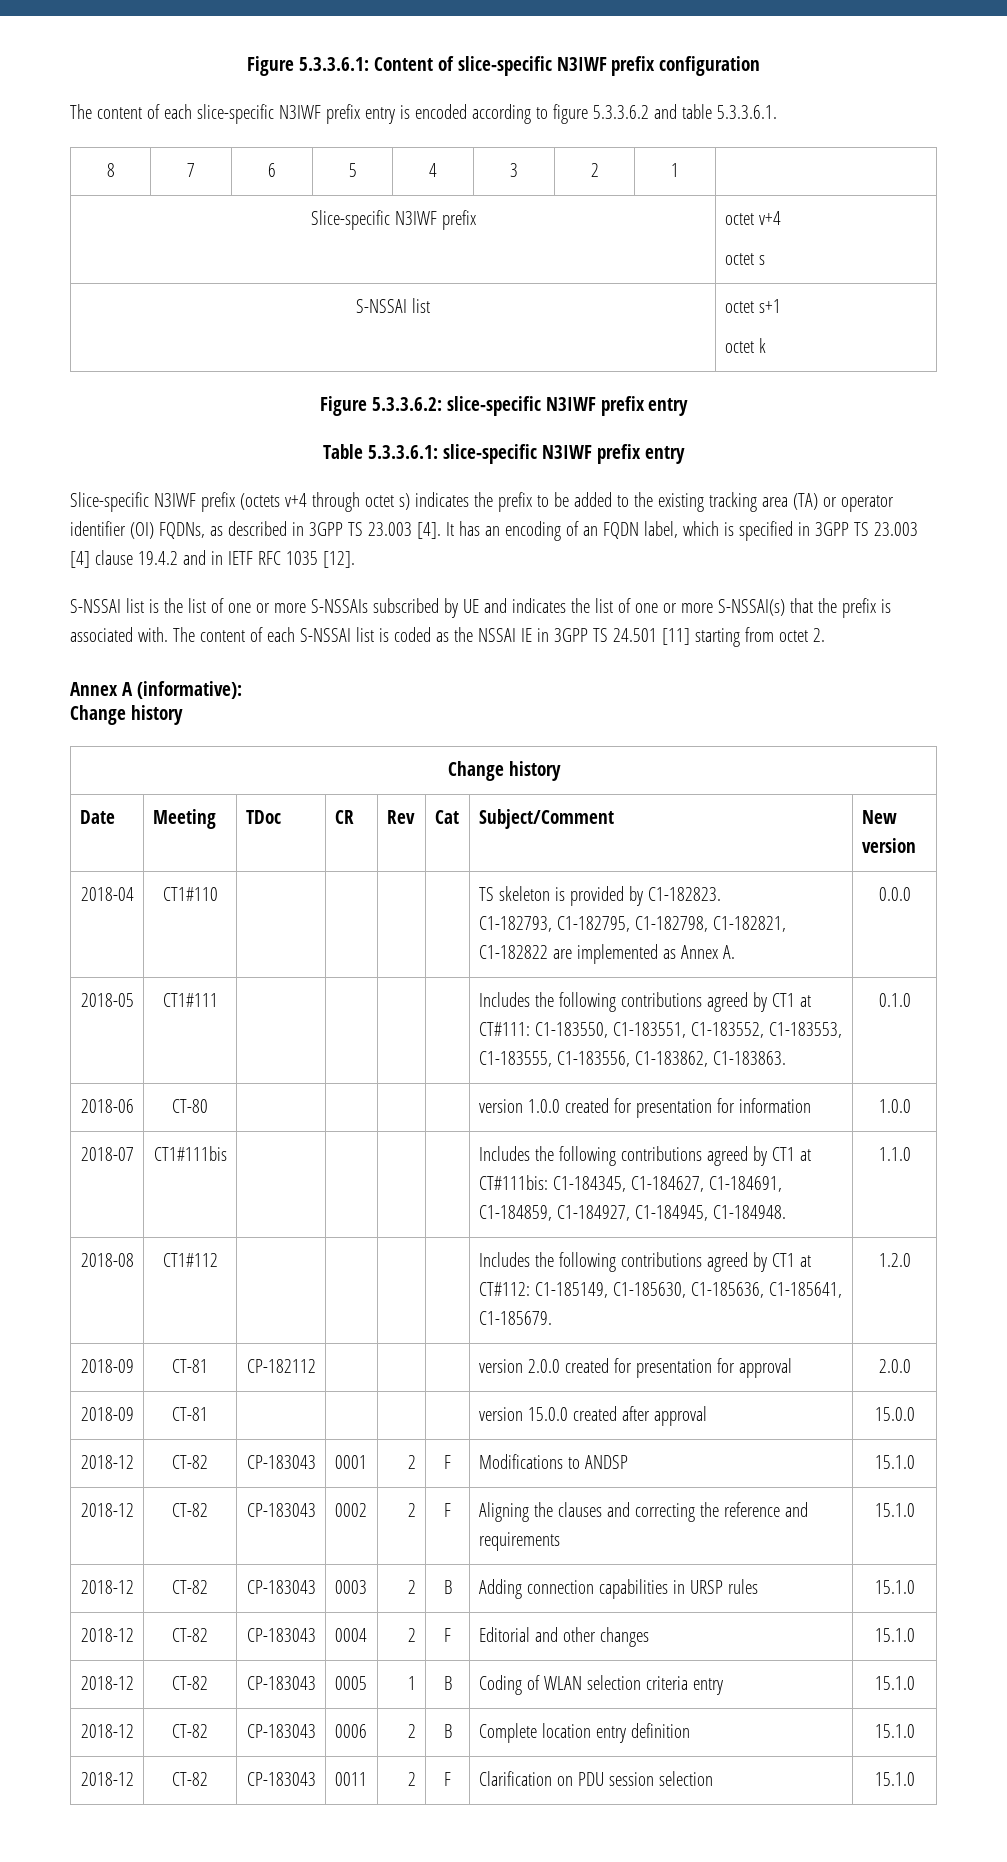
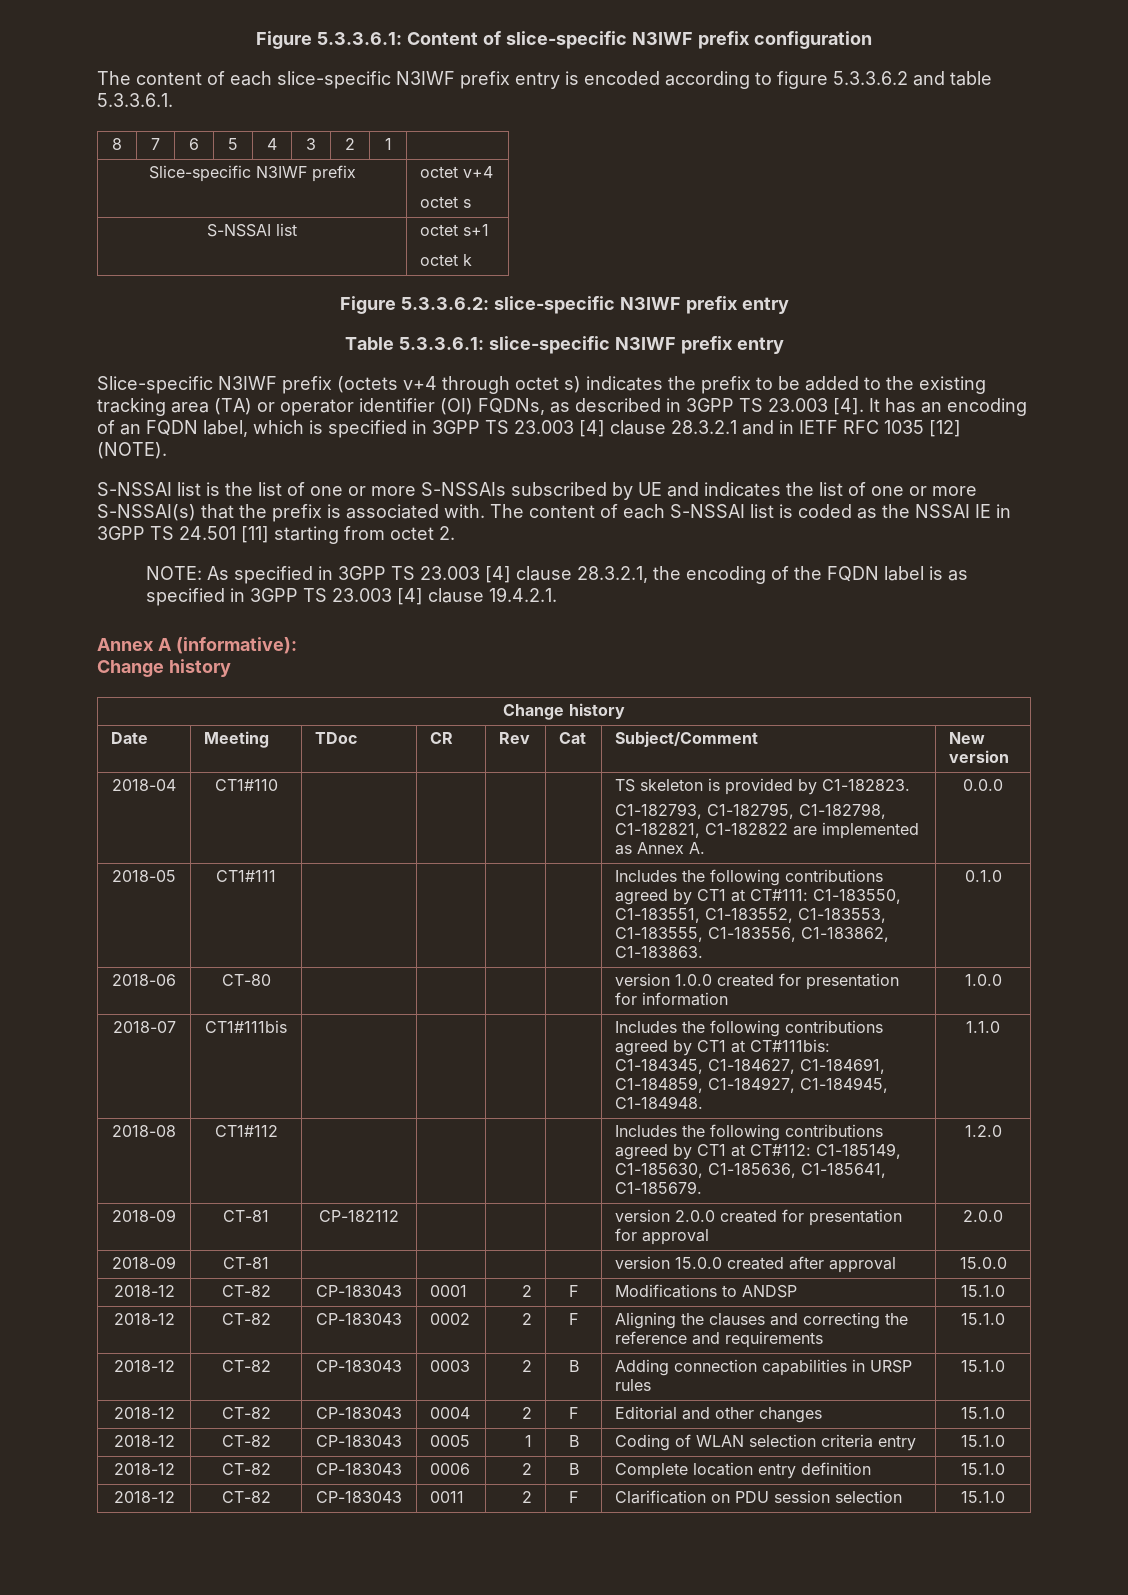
[137,551,178,565] 19.4.2 -> [671,420,737,434] 28.3.2.1
[322,551,355,568] [12]. -> [929,420,961,437] [97,442,167,459] [12] (NOTE).
(825, 635) none -> [145,566,968,584] [145,587,557,606] // NOTE: As specified in 3GPP TS 23.003 [4] clause 28.3.2.1, the encoding of the FQDN label is as specified in 3GPP TS 23.003 [4] clause 19.4.2.1.

